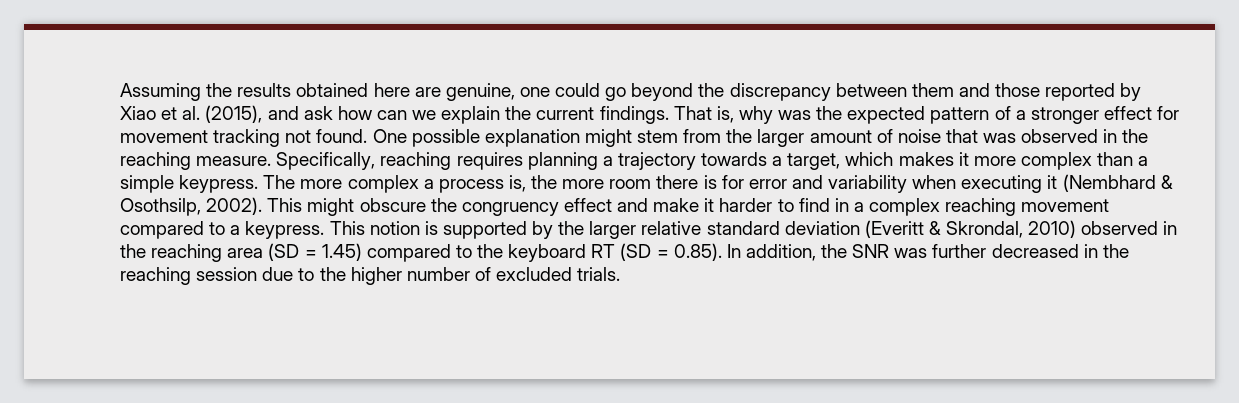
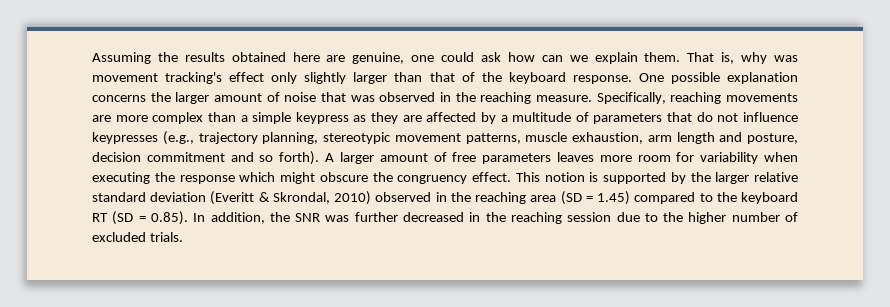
[605,83,1142,101] [120,105,299,123] go beyond the discrepancy between them and those reported by Xiao et al. (2015), and -> (475, 57) none
[505,106,669,124] the current findings. -> [644,52,681,62] them.
[816,106,1180,124] [120,129,722,147] the expected pattern of a stronger effect for movement tracking not found. One possible explanation might stem from -> [92,72,798,84] [92,95,146,102] movement tracking's effect only slightly larger than that of the keyboard response. One possible explanation concerns
[456,152,969,170] requires planning a trajectory towards a target, which makes it -> [726,93,798,102] [92,115,111,122] movements are
[179,174,1173,193] [120,197,1110,216] [120,221,325,239] keypress. The more complex a process is, the more room there is for error and variability when executing it (Nembhard & Osothsilp, 2002). This might obscure the congruency effect and make it harder to find in a complex reaching movement compared to a keypress. -> [295,112,799,124] [92,131,798,145] [92,151,798,165] [92,172,511,184] keypress as they are affected by a multitude of parameters that do not influence keypresses (e.g., trajectory planning, stereotypic movement patterns, muscle exhaustion, arm length and posture, decision commitment and so forth). A larger amount of free parameters leaves more room for variability when executing the response which might obscure the congruency effect.

